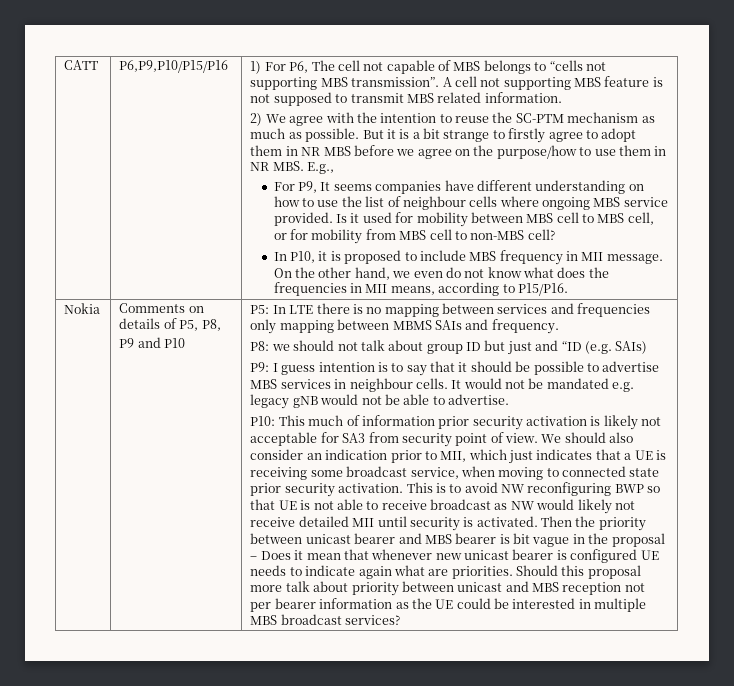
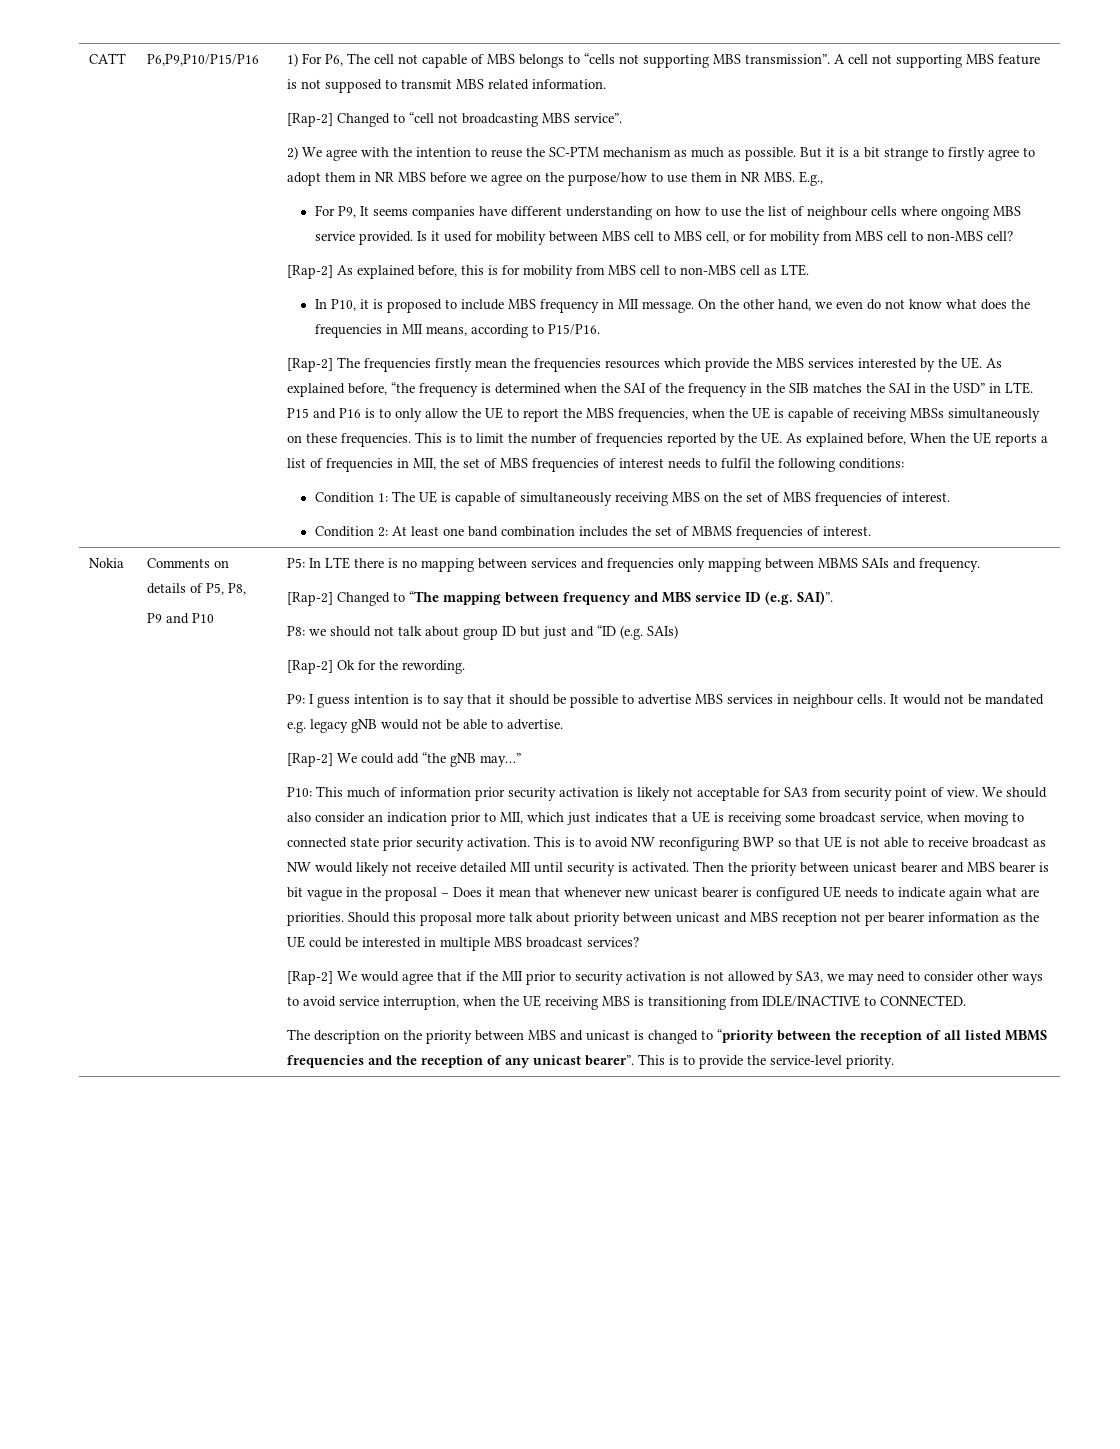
(562, 97) none -> [287,112,623,127] // [Rap-2] Changed to “cell not broadcasting MBS service”.
(555, 234) none -> [287,264,810,279] // [Rap-2] As explained before, this is for mobility from MBS cell to non-MBS cell as LTE.
(568, 289) none -> [287,357,1003,372] [287,382,1034,397] [287,407,1041,422] [287,432,1049,447] [287,458,905,472] [314,491,950,506] [314,526,871,540] // [Rap-2] The frequencies firstly mean the frequencies resources which provide the MBS services interested by the UE. As explained before, “the frequency is determined when the SAI of the frequency in the SIB matches the SAI in the USD” in LTE. P15 and P16 is to only allow the UE to report the MBS frequencies, when the UE is capable of receiving MBSs simultaneously on these frequencies. This is to limit the number of frequencies reported by the UE. As explained before, When the UE reports a list of frequencies in MII, the set of MBS frequencies of interest needs to fulfil the following conditions: // Condition 1: The UE is capable of simultaneously receiving MBS on the set of MBS frequencies of interest. // Condition 2: At least one band combination includes the set of MBMS frequencies of interest.
(559, 326) none -> [287,591,834,606] // [Rap-2] Changed to “The mapping between frequency and MBS service ID (e.g. SAI)”.
(648, 347) none -> [287,660,466,674] // [Rap-2] Ok for the rewording.
(510, 399) none -> [287,752,522,767] // [Rap-2] We could add “the gNB may…”
(401, 620) none -> [287,971,1044,985] [287,995,967,1010] [287,1029,1048,1044] [287,1054,895,1069] // [Rap-2] We would agree that if the MII prior to security activation is not allowed by SA3, we may need to consider other ways to avoid service interruption, when the UE receiving MBS is transitioning from IDLE/INACTIVE to CONNECTED. // The description on the priority between MBS and unicast is changed to “priority between the reception of all listed MBMS frequencies and the reception of any unicast bearer”. This is to provide the service-level priority.

